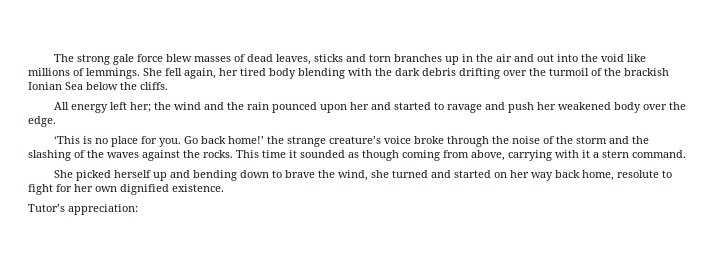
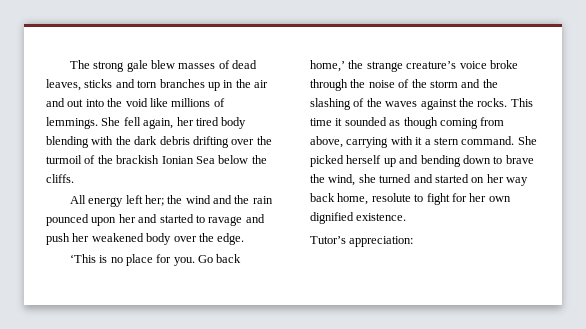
[137,54,164,62] force -> (148, 66) none
[228,136,265,144] home!’ -> [310,60,345,72] home,’
(686, 154) // -> (515, 140) none

